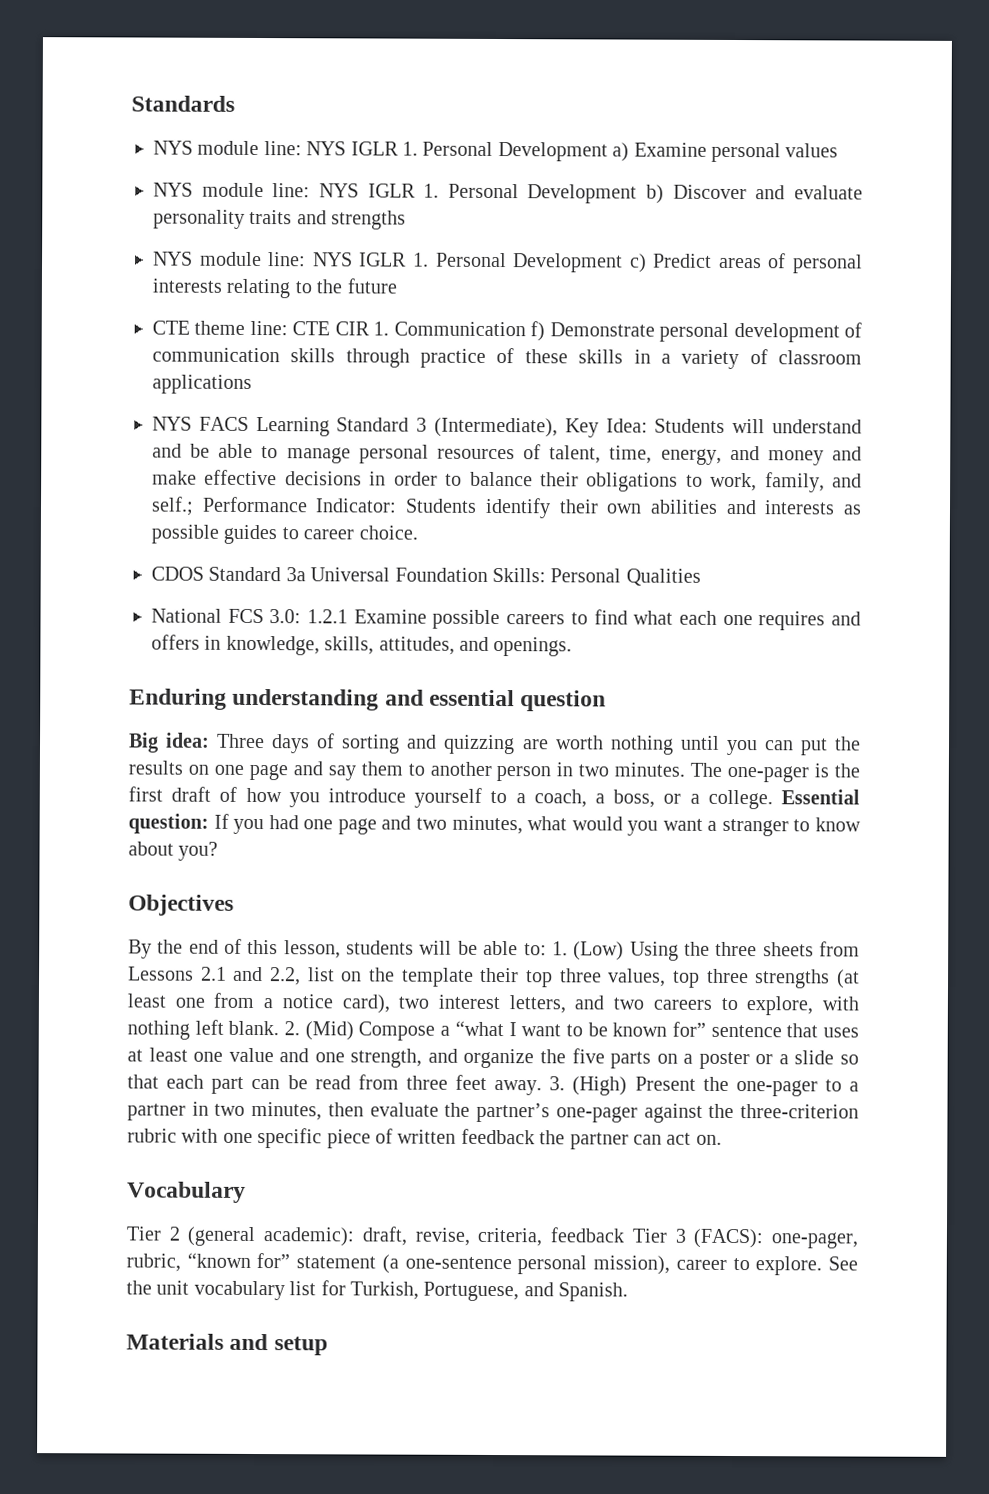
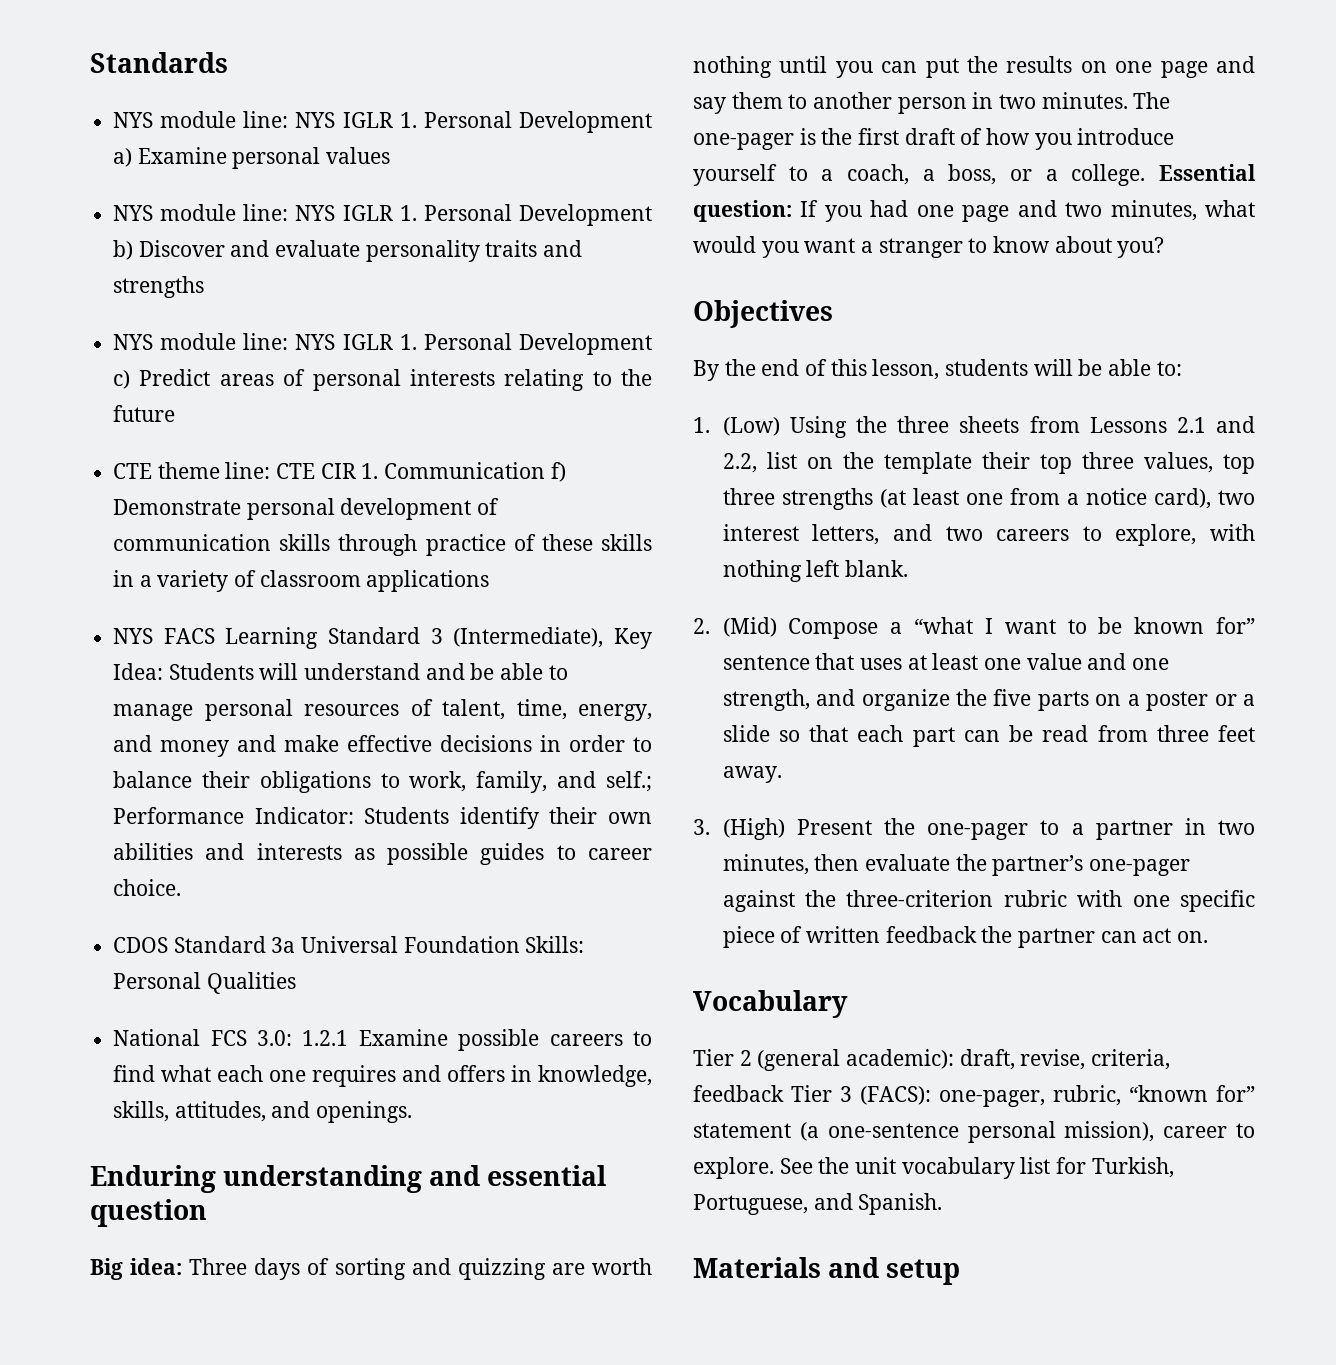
(547, 949) none -> (1182, 368) //
(280, 1028) none -> (909, 568) //
(543, 1088) none -> (782, 774) //

